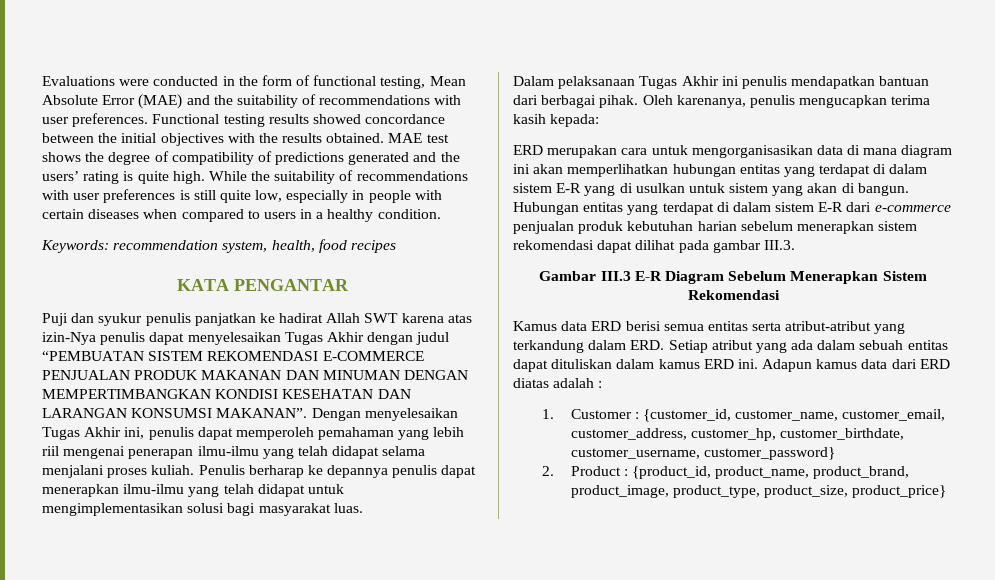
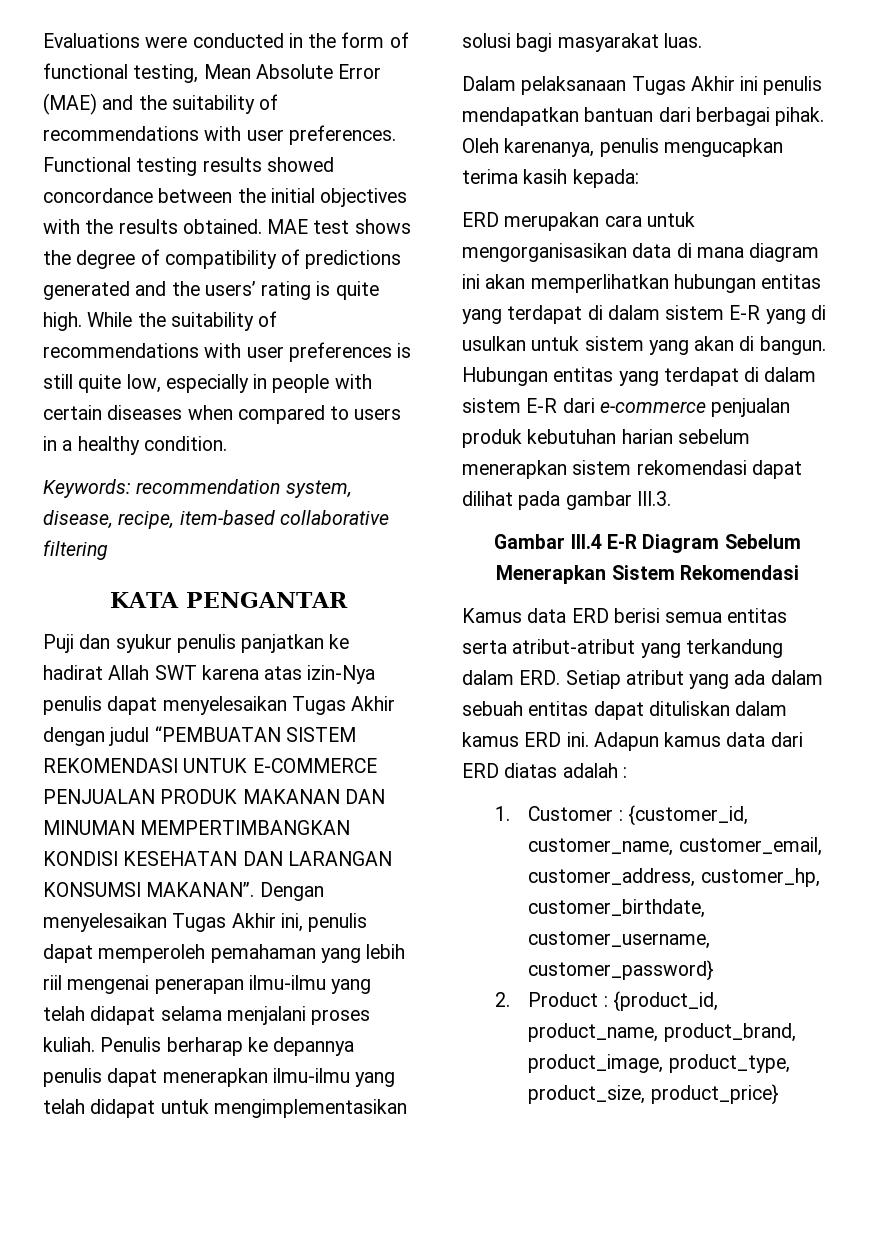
[271,239,396,253] health, food recipes -> [43,510,389,529] [43,540,108,560] disease, recipe, item-based collaborative filtering
(319, 356) none -> [183,758,248,773] UNTUK
[403,370,468,380] DENGAN -> (135, 827) none
[600,271,631,281] III.3 -> [570,534,602,549] III.4

